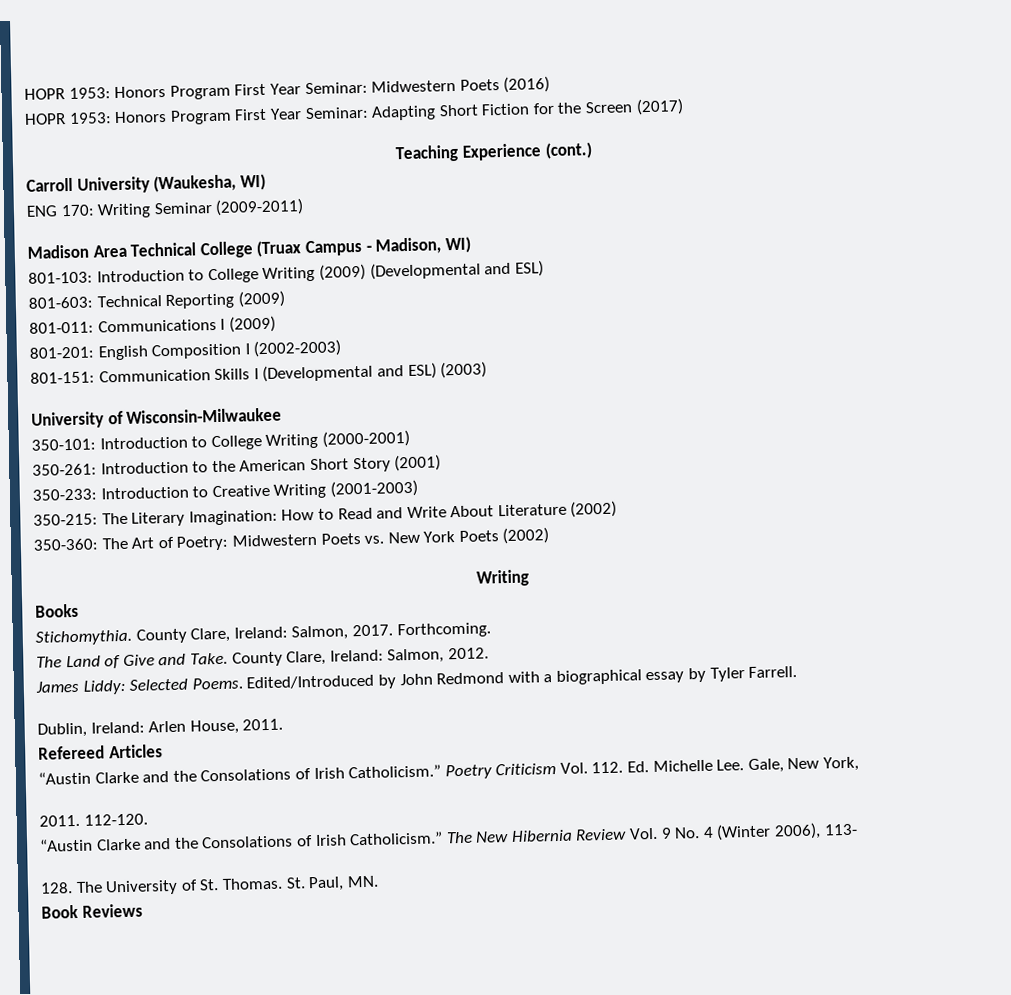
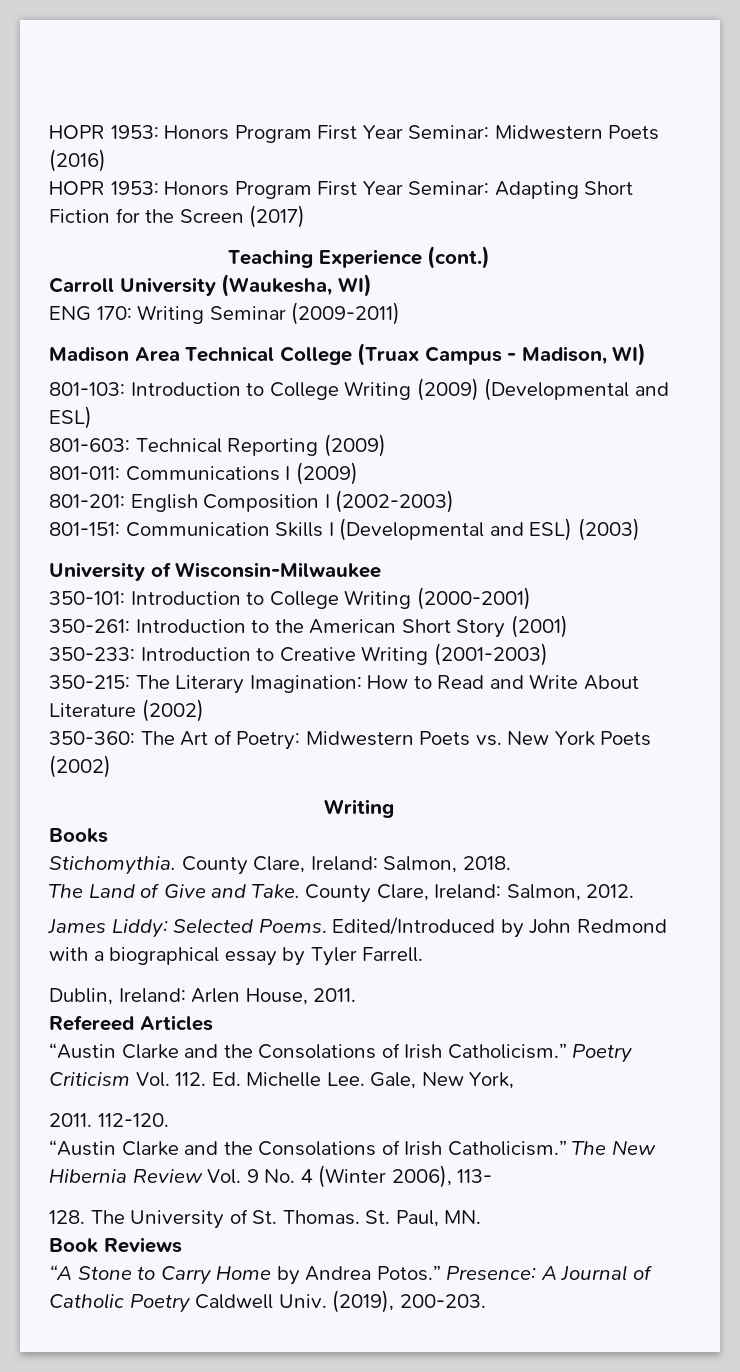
[351,622,491,639] 2017. Forthcoming. -> [462,856,511,870] 2018.
(143, 910) none -> [49,1265,652,1285] [49,1290,486,1313] // “A Stone to Carry Home by Andrea Potos.” Presence: A Journal of Catholic Poetry Caldwell Univ. (2019), 200-203.

